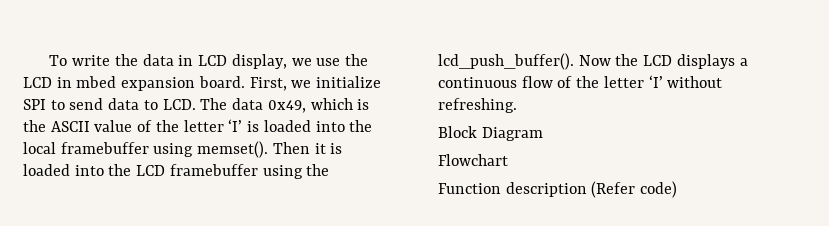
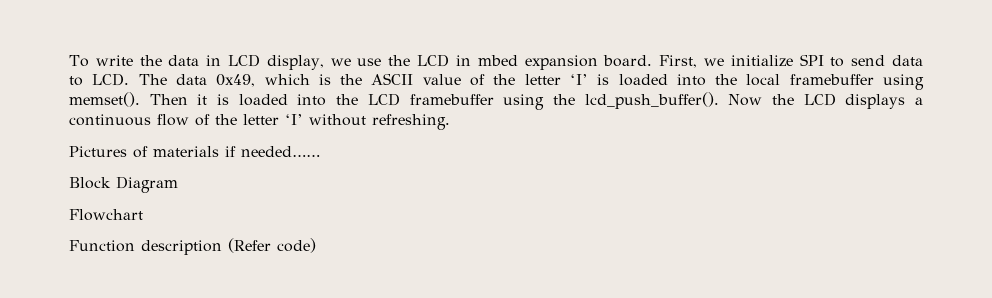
(517, 105) none -> [69,146,320,158] // Pictures of materials if needed……

